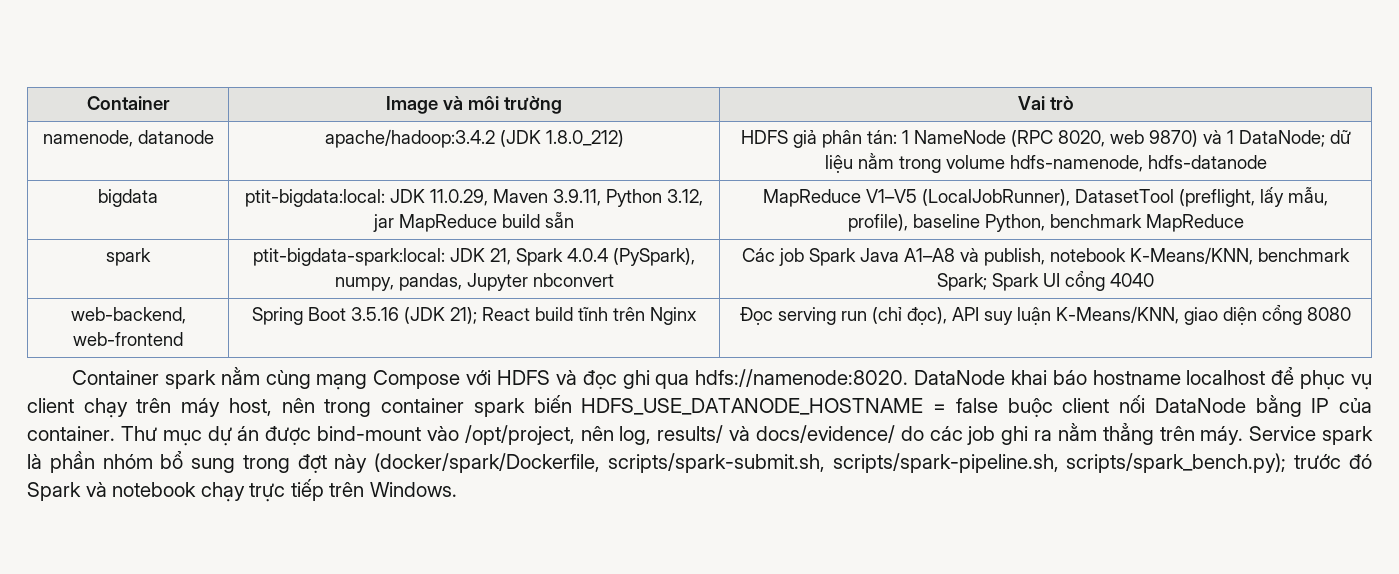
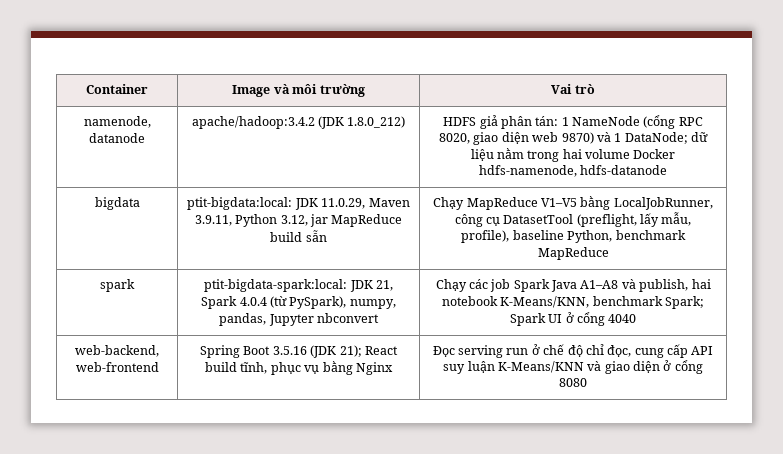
[1010,130,1105,147] (RPC 8020, -> [643,115,703,129] [439,132,529,145] (cổng RPC 8020, giao diện
[945,155,1005,169] volume -> [562,149,676,159] hai volume Docker
(574, 220) none -> [433,197,465,210] Chạy
[922,189,1070,206] (LocalJobRunner), -> [580,196,713,210] [454,214,500,227] bằng LocalJobRunner, công cụ
[613,248,695,266] (PySpark), -> [270,296,347,309] (từ PySpark),
[742,248,775,262] Các -> [435,279,488,292] Chạy các
(1045, 257) none -> [691,279,711,289] hai
(1060, 280) none -> [565,312,574,323] ở
[578,307,645,321] tĩnh trên -> [240,361,353,375] tĩnh, phục vụ bằng
[872,307,947,325] (chỉ đọc), -> [531,344,688,358] ở chế độ chỉ đọc, cung cấp
[1056,306,1257,325] K-Means/KNN, giao diện -> [497,360,672,374] K-Means/KNN và giao diện ở
[71,367,1373,390] [27,395,1372,418] [27,423,1373,446] [27,451,1372,473] [27,479,457,502] // Container spark nằm cùng mạng Compose với HDFS và đọc ghi qua hdfs://namenode:8020. DataNode khai báo hostname localhost để phục vụ client chạy trên máy host, nên trong container spark biến HDFS_USE_DATANODE_HOSTNAME = false buộc client nối DataNode bằng IP của container. Thư mục dự án được bind-mount vào /opt/project, nên log, results/ và docs/evidence/ do các job ghi ra nằm thẳng trên máy. Service spark là phần nhóm bổ sung trong đợt này (docker/spark/Dockerfile, scripts/spark-submit.sh, scripts/spark-pipeline.sh, scripts/spark_bench.py); trước đó Spark và notebook chạy trực tiếp trên Windows. -> (587, 382) none

